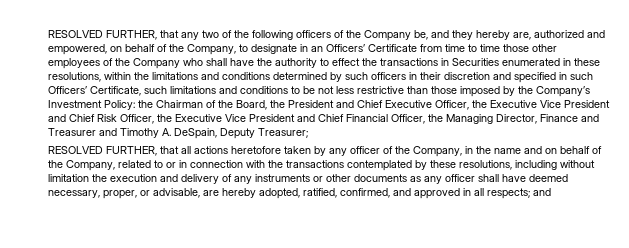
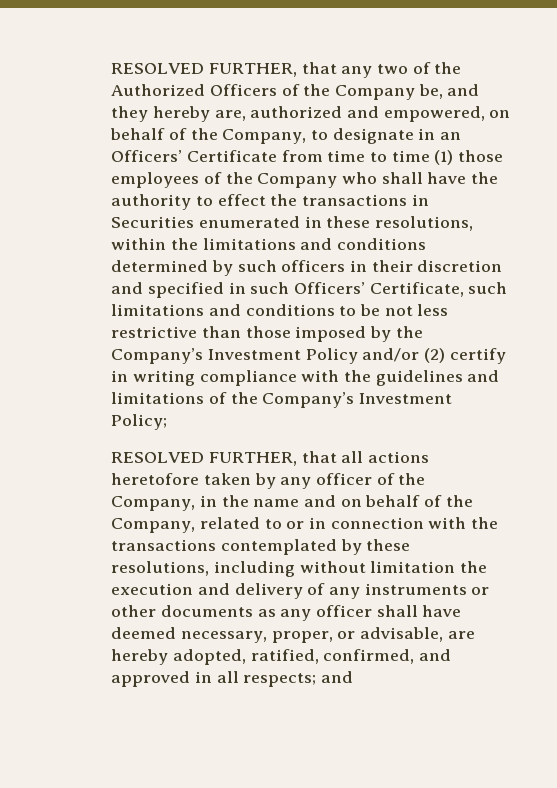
[252,30,332,40] following officers -> [111,84,277,96] Authorized Officers
[503,44,558,52] those other -> [434,150,504,165] (1) those
[104,100,611,110] [48,114,600,124] [48,128,309,139] Policy: the Chairman of the Board, the President and Chief Executive Officer, the Executive Vice President and Chief Risk Officer, the Executive Vice President and Chief Financial Officer, the Managing Director, Finance and Treasurer and Timothy A. DeSpain, Deputy Treasurer; -> [305,348,506,364] [111,370,500,386] [111,392,452,408] [111,414,168,430] Policy and/or (2) certify in writing compliance with the guidelines and limitations of the Company’s Investment Policy;

